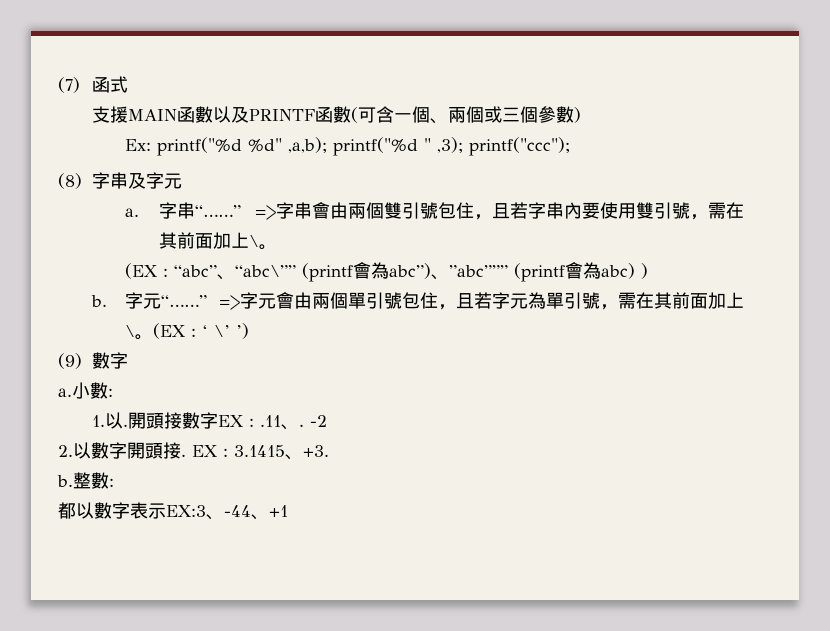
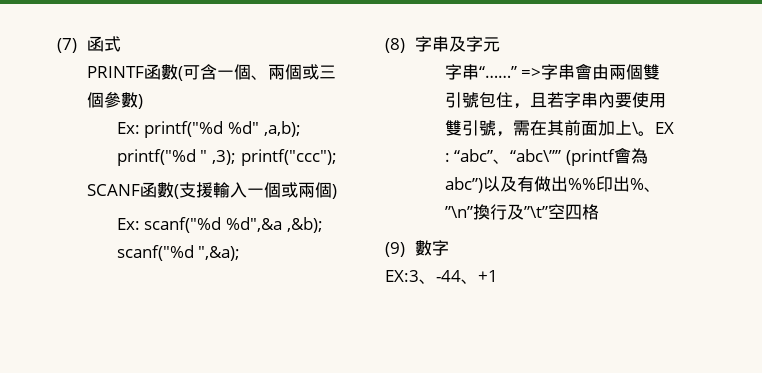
[91,106,249,123] 支援MAIN函數以及 -> (121, 44) none
(571, 146) none -> [86,182,337,199] [116,217,323,233] [116,245,241,261] // SCANF函數(支援輸入一個或兩個) // Ex: scanf("%d %d",&a ,&b); scanf("%d ",&a);
[125,208,140,217] a. -> (500, 44) none
[125,263,159,279] // (EX -> [654,122,674,134] EX
[431,262,649,282] [90,292,744,310] [125,323,250,340] [58,352,128,369] [58,382,113,399] [91,412,327,430] [58,442,329,460] [57,472,114,489] [58,502,166,519] 、”abc””” (printf會為abc) ) // b.字元“……” =>字元會由兩個單引號包住，且若字元為單引號，需在其前面加上\。(EX : ‘ \’ ’) // (9)數字 // a.小數: // 1.以.開頭接數字EX : .11、. -2 // 2.以數字開頭接. EX : 3.1415、+3. // b.整數: // 都以數字表示 -> [482,176,661,192] [444,204,599,220] [385,240,449,257] 以及有做出%%印出%、”\n”換行及”\t”空四格 // (9)數字 //

